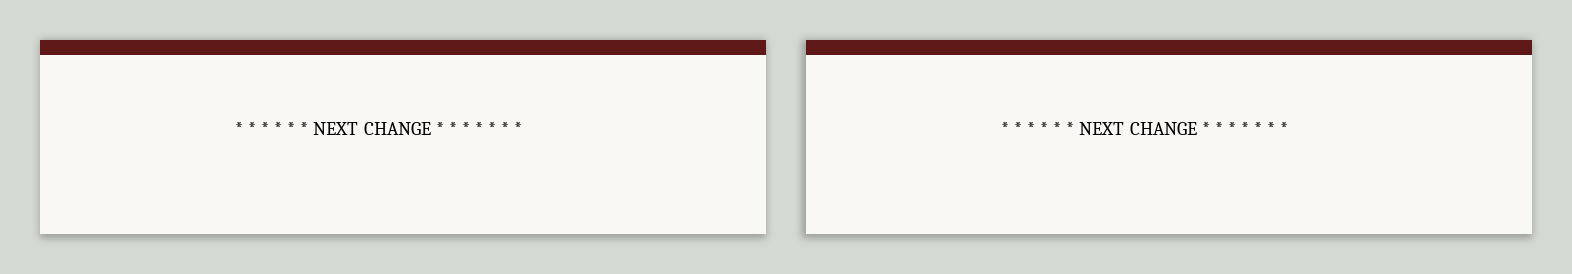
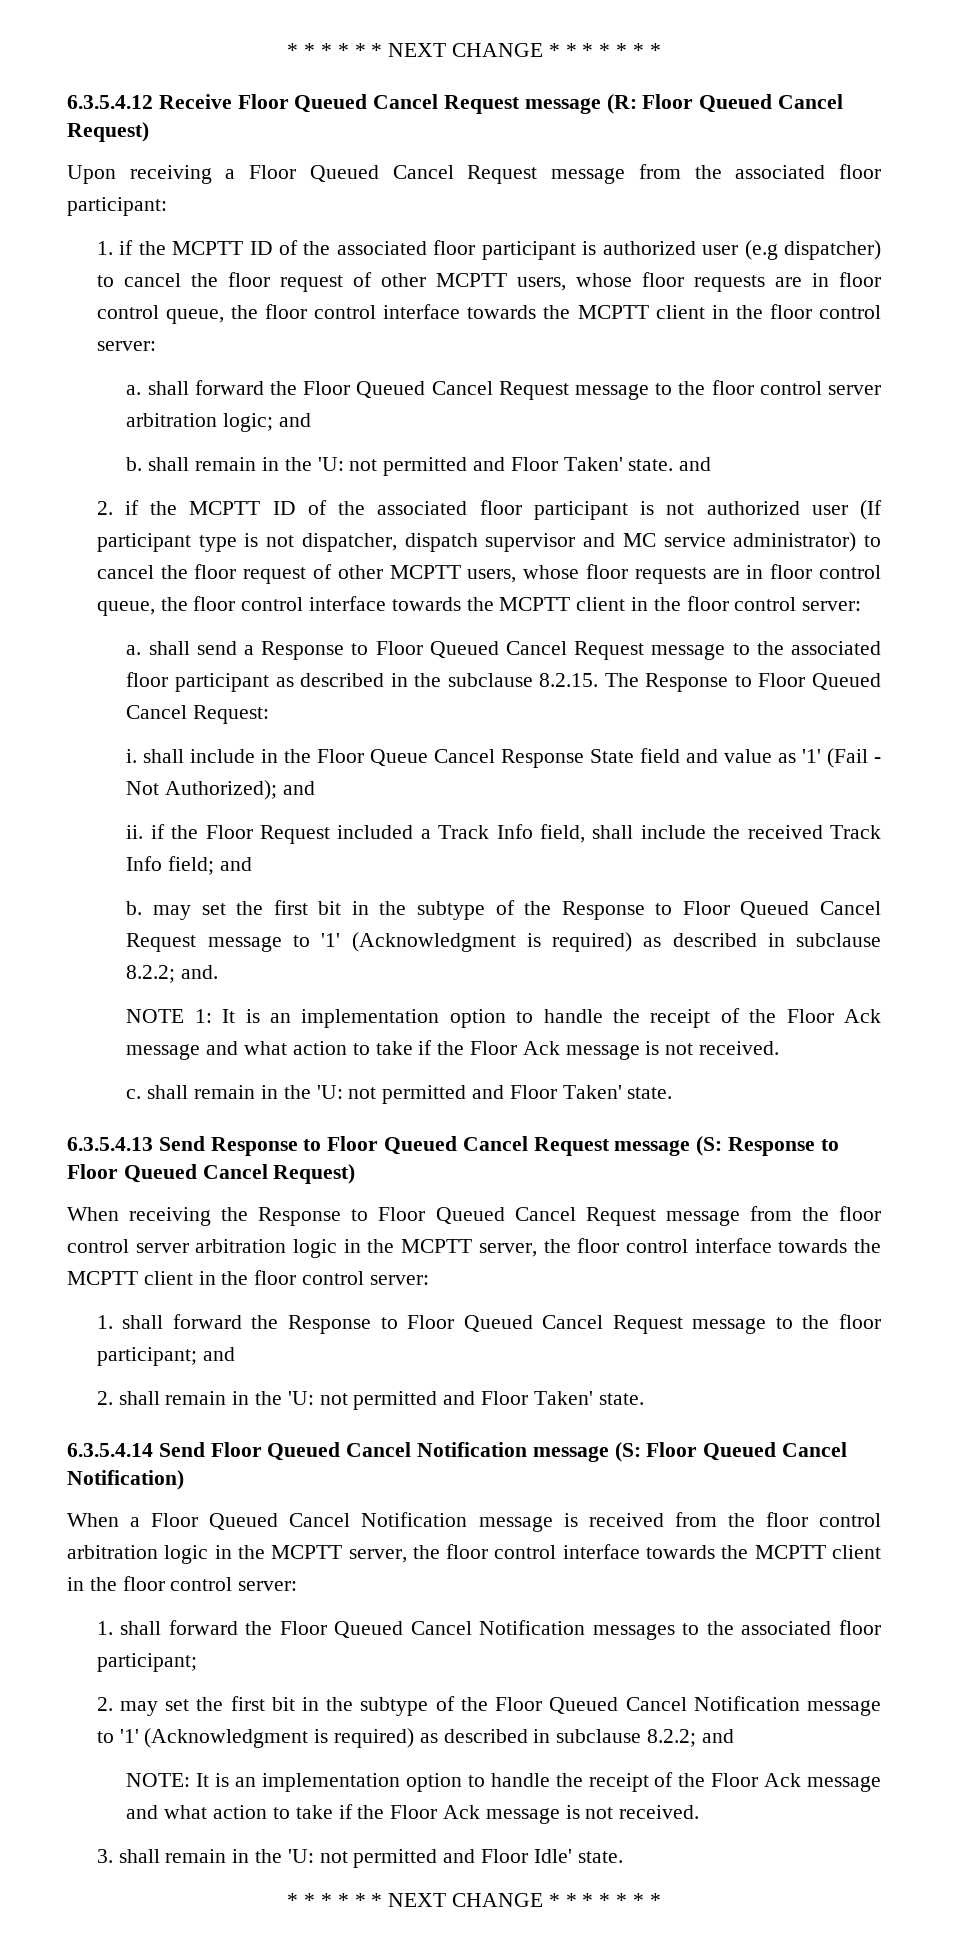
(523, 128) none -> [67,94,844,114] [67,122,149,142] [67,164,882,184] [67,197,167,216] [96,240,882,260] [96,272,881,292] [96,304,881,324] [96,341,156,351] [126,380,882,400] [126,413,312,432] [126,457,712,476] [96,500,882,520] [96,532,882,552] [96,564,882,584] [96,596,862,616] [126,641,881,660] [126,672,881,692] [126,705,270,724] [126,748,881,768] [126,780,316,800] [126,824,882,844] [126,856,253,875] [126,900,882,920] [126,932,881,952] [126,965,219,983] [126,1008,882,1028] [126,1040,779,1060] [126,1085,673,1104] [67,1136,839,1156] [67,1164,356,1184] [67,1206,881,1226] [67,1238,882,1258] [67,1270,429,1285] [96,1314,881,1334] [96,1347,235,1366] [96,1391,644,1410] [67,1442,848,1462] [67,1470,184,1490] [67,1512,881,1532] [67,1544,881,1564] [67,1576,298,1591] [96,1620,881,1640] [96,1653,197,1672] [96,1696,881,1716] [96,1728,734,1748] [126,1772,882,1792] [126,1804,700,1824] [96,1849,623,1868] // 6.3.5.4.12 Receive Floor Queued Cancel Request message (R: Floor Queued Cancel Request) // Upon receiving a Floor Queued Cancel Request message from the associated floor participant: // 1. if the MCPTT ID of the associated floor participant is authorized user (e.g dispatcher) to cancel the floor request of other MCPTT users, whose floor requests are in floor control queue, the floor control interface towards the MCPTT client in the floor control server: // a. shall forward the Floor Queued Cancel Request message to the floor control server arbitration logic; and // b. shall remain in the 'U: not permitted and Floor Taken' state. and // 2. if the MCPTT ID of the associated floor participant is not authorized user (If participant type is not dispatcher, dispatch supervisor and MC service administrator) to cancel the floor request of other MCPTT users, whose floor requests are in floor control queue, the floor control interface towards the MCPTT client in the floor control server: // a. shall send a Response to Floor Queued Cancel Request message to the associated floor participant as described in the subclause 8.2.15. The Response to Floor Queued Cancel Request: // i. shall include in the Floor Queue Cancel Response State field and value as '1' (Fail - Not Authorized); and // ii. if the Floor Request included a Track Info field, shall include the received Track Info field; and // b. may set the first bit in the subtype of the Response to Floor Queued Cancel Request message to '1' (Acknowledgment is required) as described in subclause 8.2.2; and. // NOTE 1: It is an implementation option to handle the receipt of the Floor Ack message and what action to take if the Floor Ack message is not received. // c. shall remain in the 'U: not permitted and Floor Taken' state. // 6.3.5.4.13 Send Response to Floor Queued Cancel Request message (S: Response to Floor Queued Cancel Request) // When receiving the Response to Floor Queued Cancel Request message from the floor control server arbitration logic in the MCPTT server, the floor control interface towards the MCPTT client in the floor control server: // 1. shall forward the Response to Floor Queued Cancel Request message to the floor participant; and // 2. shall remain in the 'U: not permitted and Floor Taken' state. // 6.3.5.4.14 Send Floor Queued Cancel Notification message (S: Floor Queued Cancel Notification) // When a Floor Queued Cancel Notification message is received from the floor control arbitration logic in the MCPTT server, the floor control interface towards the MCPTT client in the floor control server: // 1. shall forward the Floor Queued Cancel Notification messages to the associated floor participant; // 2. may set the first bit in the subtype of the Floor Queued Cancel Notification message to '1' (Acknowledgment is required) as described in subclause 8.2.2; and // NOTE: It is an implementation option to handle the receipt of the Floor Ack message and what action to take if the Floor Ack message is not received. // 3. shall remain in the 'U: not permitted and Floor Idle' state.

